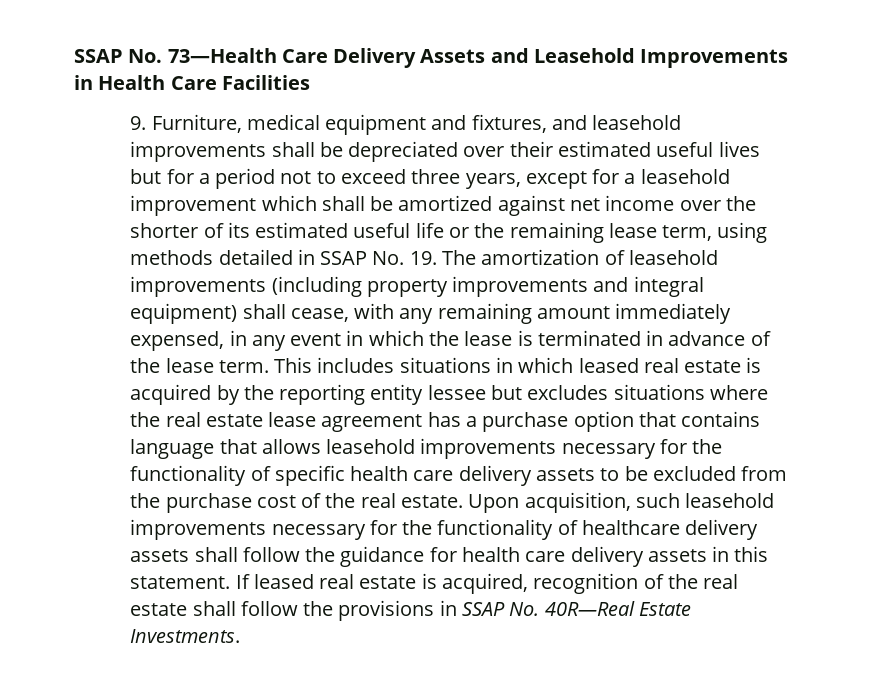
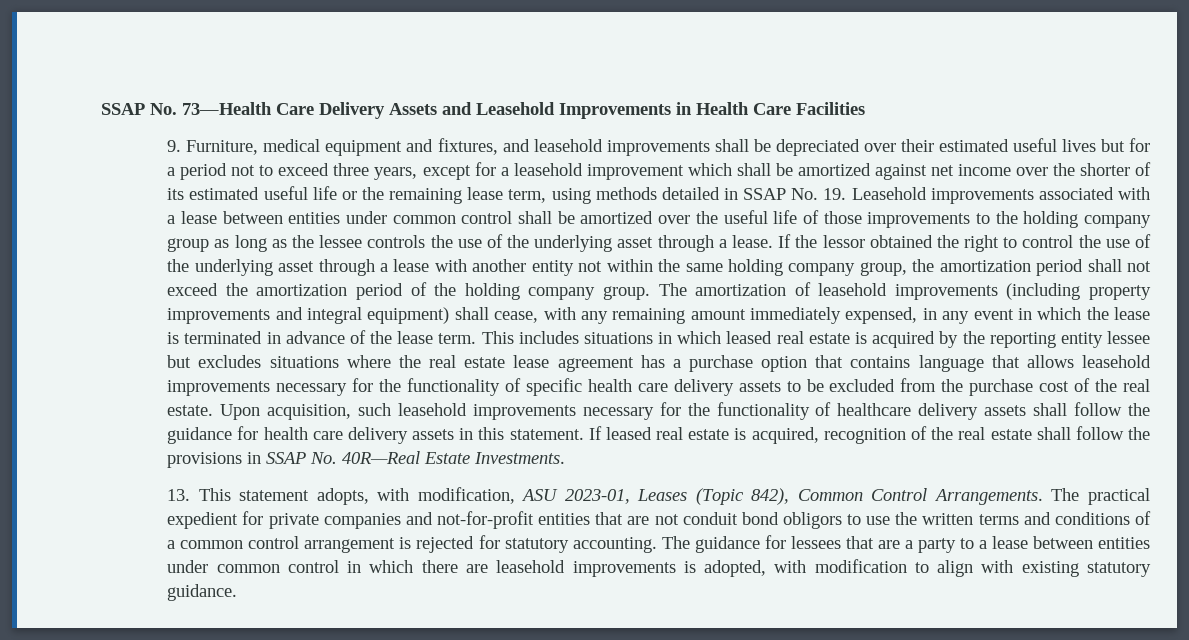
(437, 258) none -> [851,187,1150,204] [167,210,1152,228] [167,234,1151,252] [167,259,1152,276] [167,282,650,300] Leasehold improvements associated with a lease between entities under common control shall be amortized over the useful life of those improvements to the holding company group as long as the lessee controls the use of the underlying asset through a lease. If the lessor obtained the right to control the use of the underlying asset through a lease with another entity not within the same holding company group, the amortization period shall not exceed the amortization period of the holding company group.
(241, 636) none -> [167,487,1150,505] [167,511,1151,529] [167,535,1150,553] [167,559,1152,577] [167,584,238,601] // 13. This statement adopts, with modification, ASU 2023-01, Leases (Topic 842), Common Control Arrangements. The practical expedient for private companies and not-for-profit entities that are not conduit bond obligors to use the written terms and conditions of a common control arrangement is rejected for statutory accounting. The guidance for lessees that are a party to a lease between entities under common control in which there are leasehold improvements is adopted, with modification to align with existing statutory guidance.

